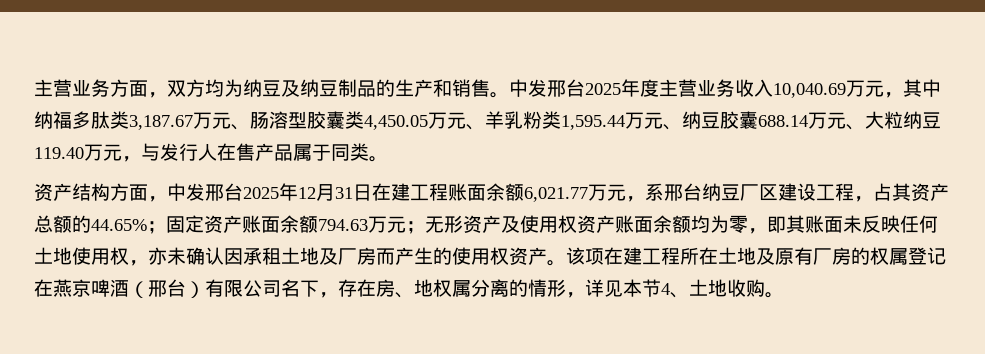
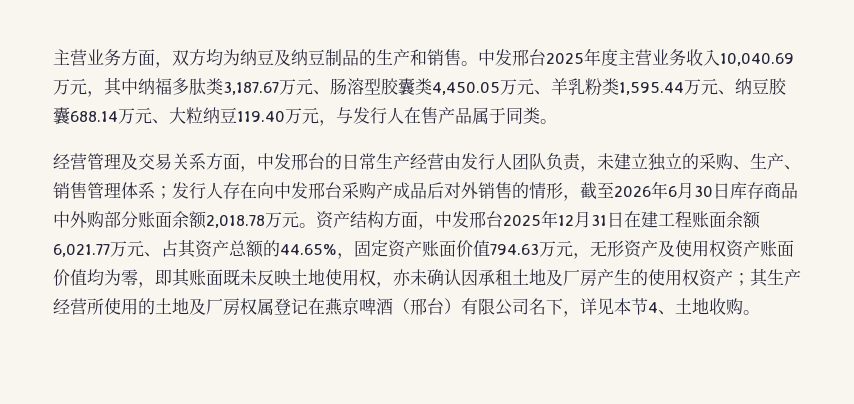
(388, 159) none -> [53,153,801,172] [53,181,798,201] [53,211,316,229] 经营管理及交易关系方面，中发邢台的日常生产经营由发行人团队负责，未建立独立的采购、生产、销售管理体系；发行人存在向中发邢台采购产成品后对外销售的情形，截至2026年6月30日库存商品中外购部分账面余额2,018.78万元。
[626,183,873,202] ，系邢台纳豆厂区建设工程， -> [144,252,161,257] 、
[147,221,166,234] ； -> [337,253,354,259] ，
[280,215,318,233] 余额 -> [456,240,490,257] 价值
[406,221,425,234] ； -> [573,253,590,259] ，
[653,215,691,233] 余额 -> [53,269,87,286] 价值
[843,215,938,233] 未反映任何 -> [223,269,291,286] 既未反映
[376,248,395,265] 而 -> (597, 278) none
[547,247,870,266] 。该项在建工程所在土地及原有厂房的 -> [733,268,801,287] [53,298,240,316] ；其生产经营所使用的土地及厂房
[338,279,585,298] 存在房、地权属分离的情形， -> (580, 314) none

